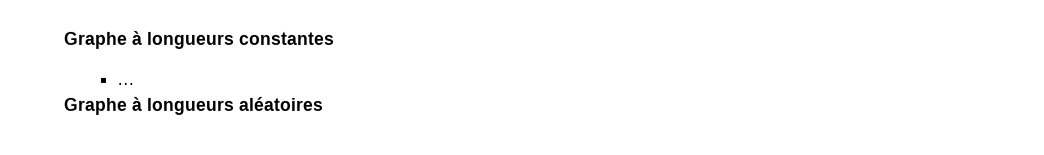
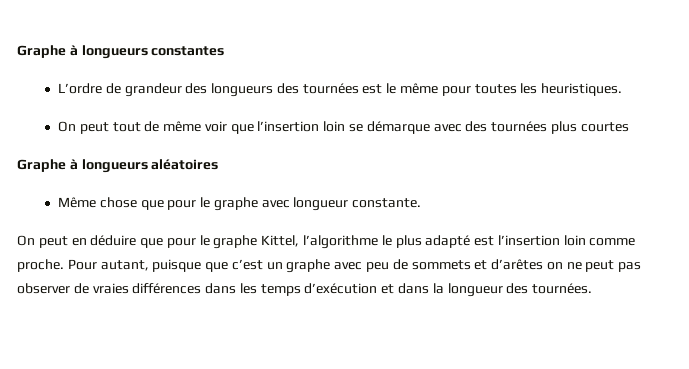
[115,82,135,85] [63,96,323,115] … // Graphe à longueurs aléatoires -> [58,83,623,97] [58,121,629,134] [17,159,219,173] [58,197,422,211] [17,235,636,249] [17,259,642,273] [17,283,593,297] L’ordre de grandeur des longueurs des tournées est le même pour toutes les heuristiques. // On peut tout de même voir que l’insertion loin se démarque avec des tournées plus courtes // Graphe à longueurs aléatoires // Même chose que pour le graphe avec longueur constante. // On peut en déduire que pour le graphe Kittel, l’algorithme le plus adapté est l’insertion loin comme proche. Pour autant, puisque que c’est un graphe avec peu de sommets et d’arêtes on ne peut pas observer de vraies différences dans les temps d’exécution et dans la longueur des tournées.

